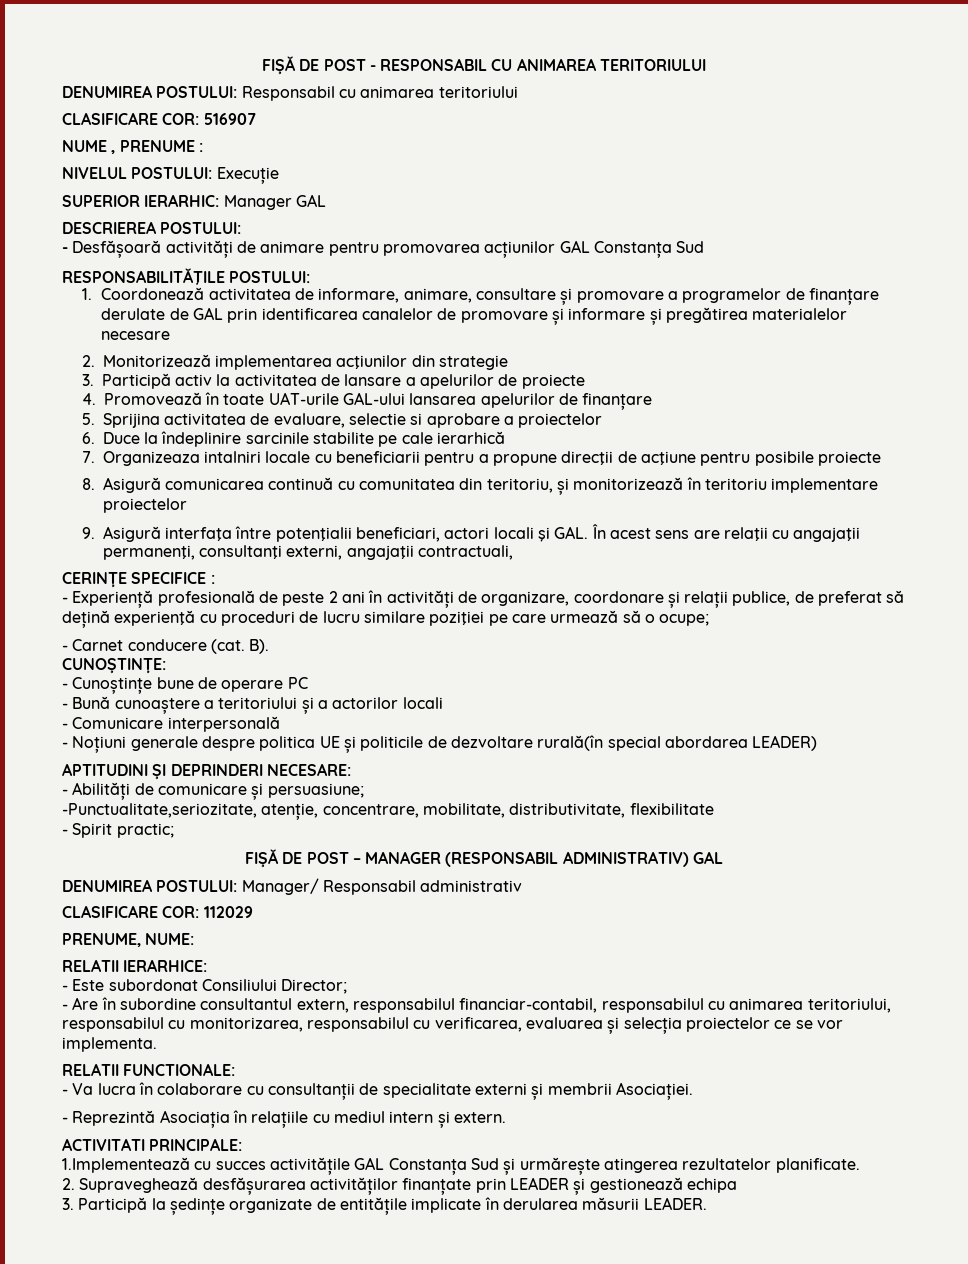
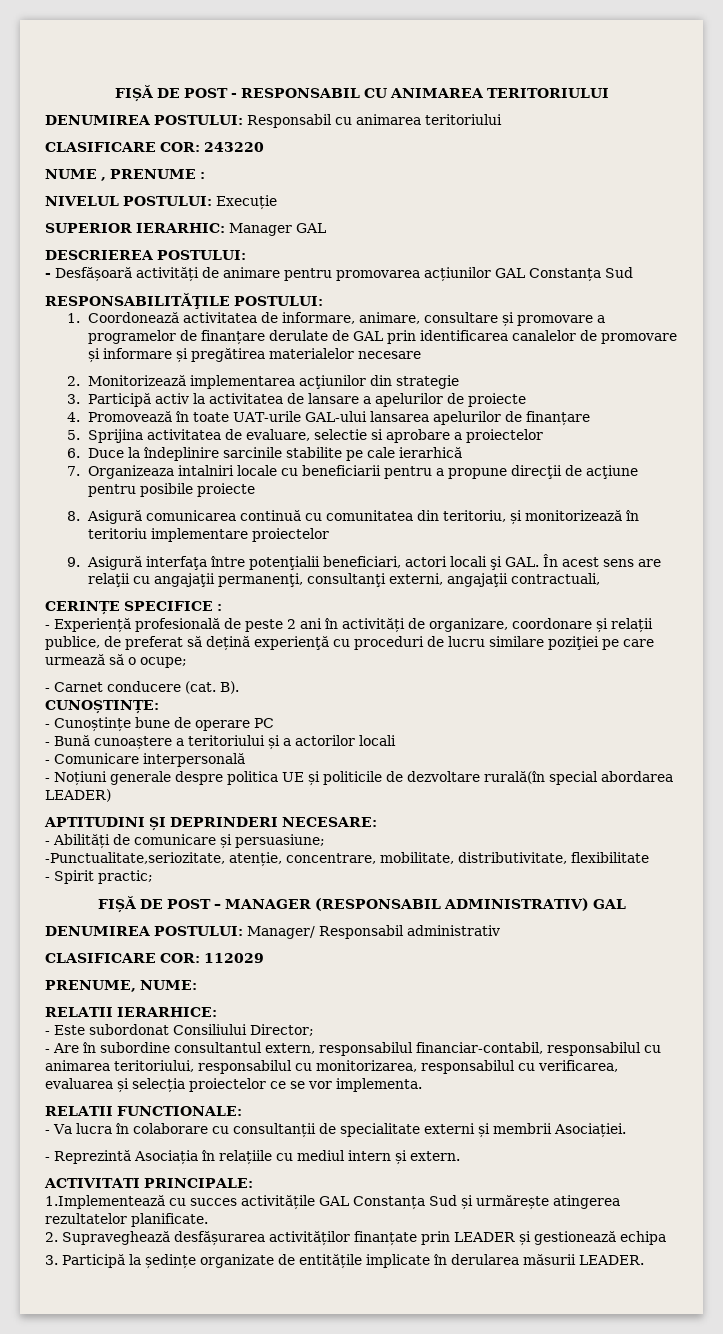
[203,113,256,125] 516907 -> [204,142,264,152] 243220

